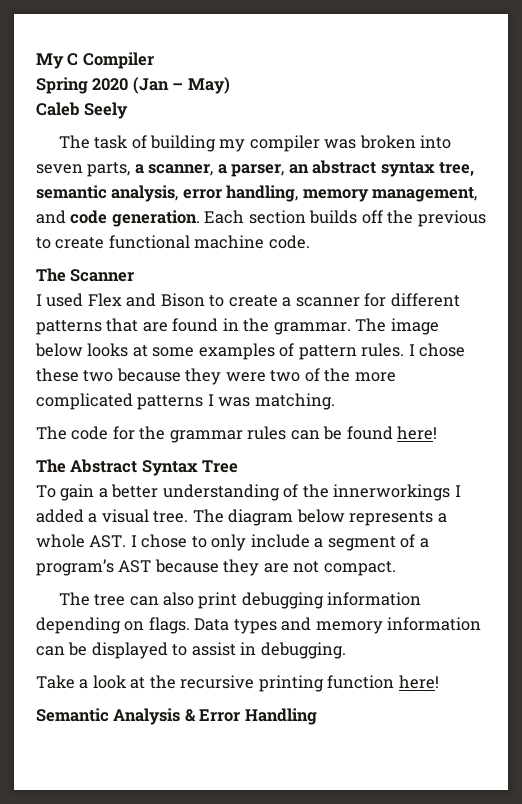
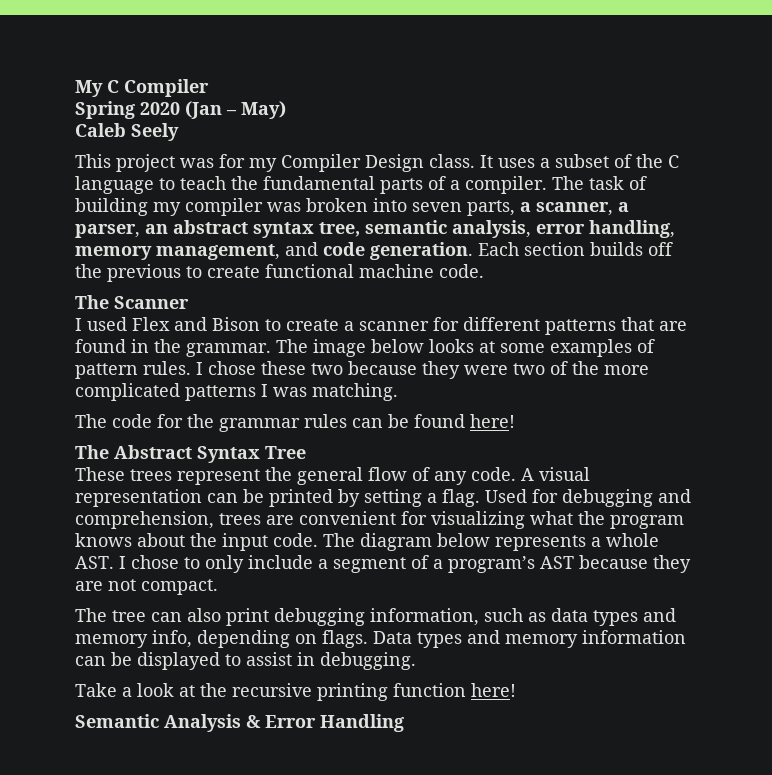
(129, 110) none -> [75,154,679,172] [75,176,547,194] This project was for my Compiler Design class. It uses a subset of the C language to teach the fundamental parts of a compiler.
[36,484,461,501] [36,509,189,523] To gain a better understanding of the innerworkings I added a visual tree. -> [75,467,590,485] [75,489,691,507] [75,511,684,529] [75,533,318,551] These trees represent the general flow of any code. A visual representation can be printed by setting a flag. Used for debugging and comprehension, trees are convenient for visualizing what the program knows about the input code.
[327,592,422,606] information -> [370,608,676,626] [75,630,192,648] information, such as data types and memory info,

